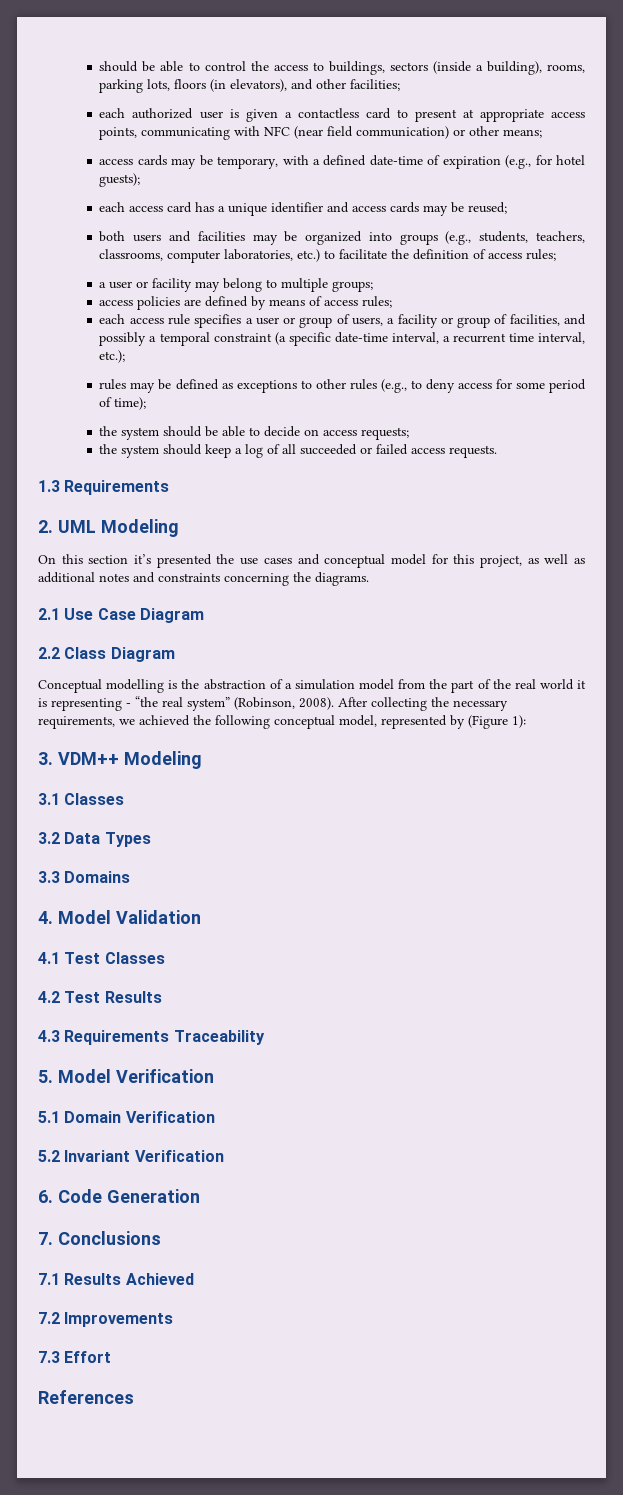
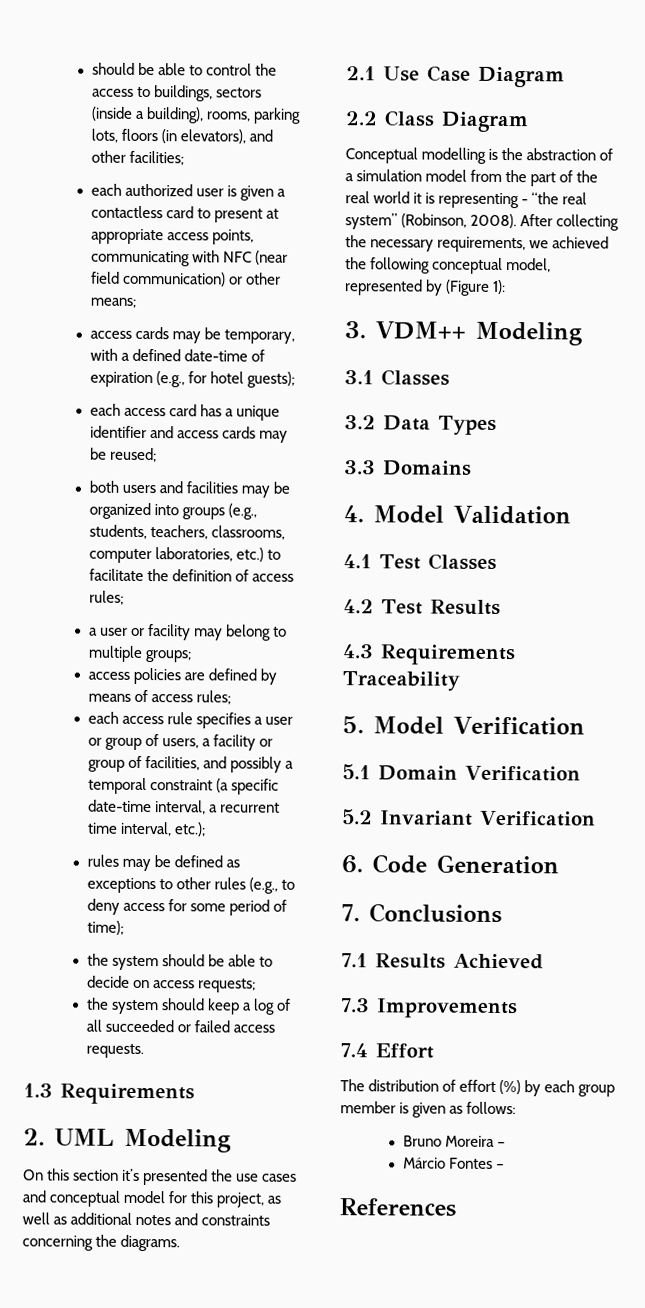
[38,1312,60,1324] 7.2 -> [341,998,370,1013] 7.3
[38,1351,60,1363] 7.3 -> [340,1043,368,1058] 7.4
(112, 1357) none -> [340,1079,616,1097] [340,1101,517,1118] [402,1135,507,1148] [402,1157,506,1170] // The distribution of effort (%) by each group member is given as follows: // Bruno Moreira – // Márcio Fontes –

